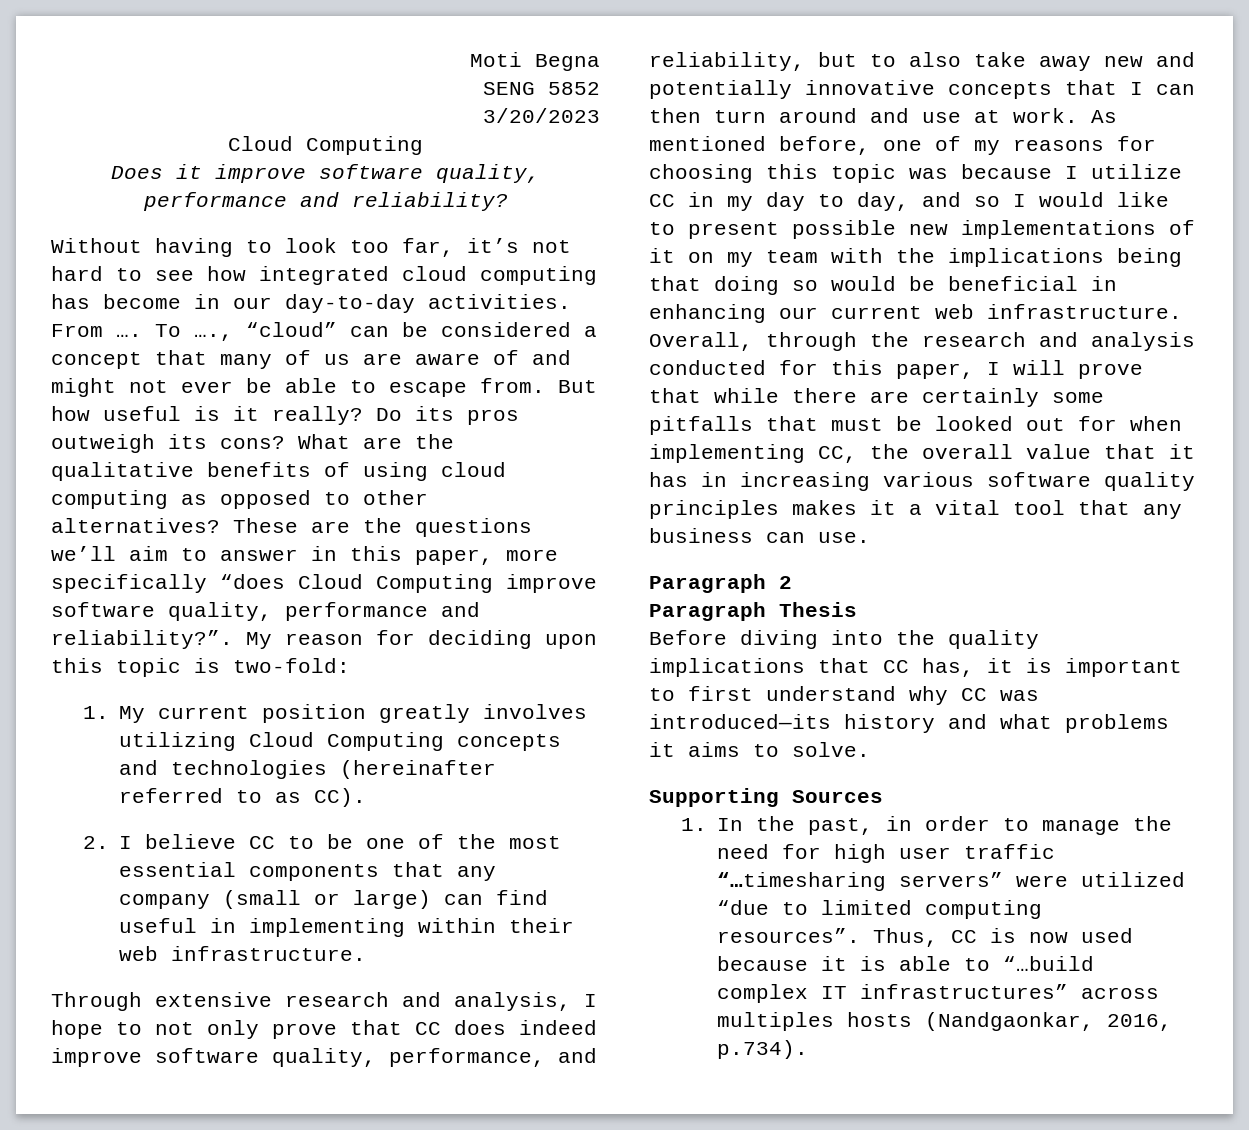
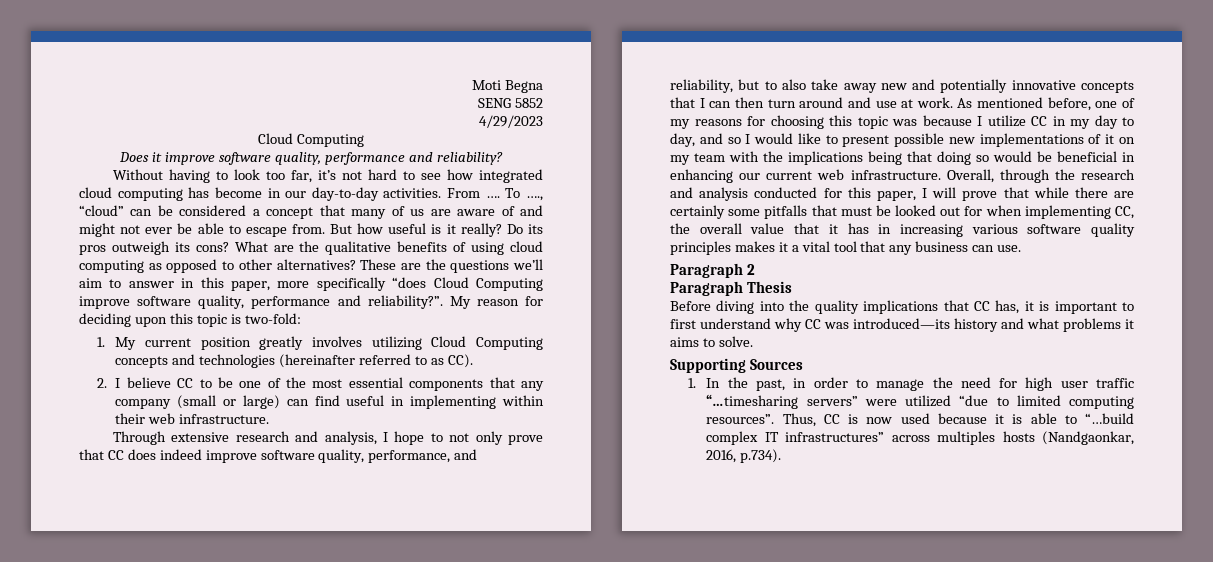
[483,108,600,123] 3/20/2023 -> [479,115,543,128] 4/29/2023

